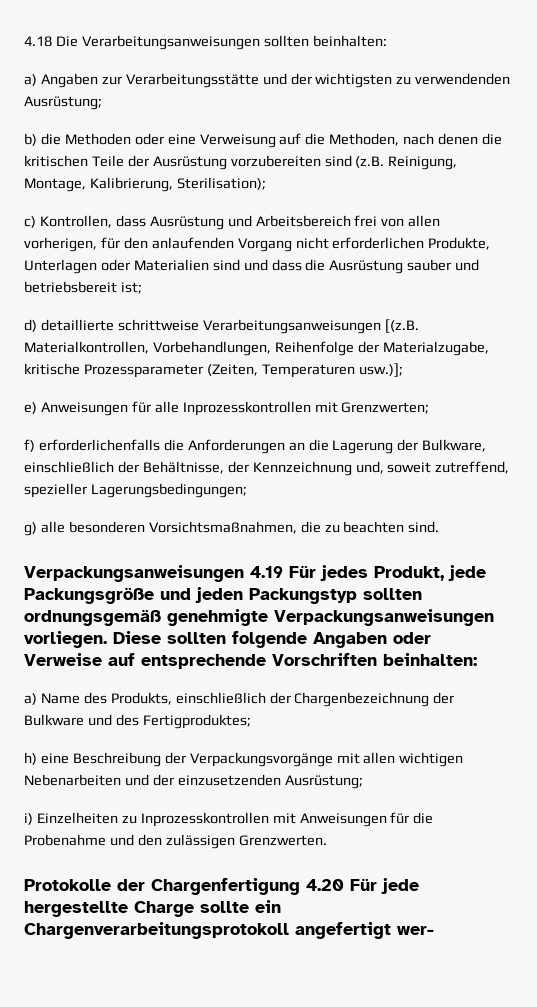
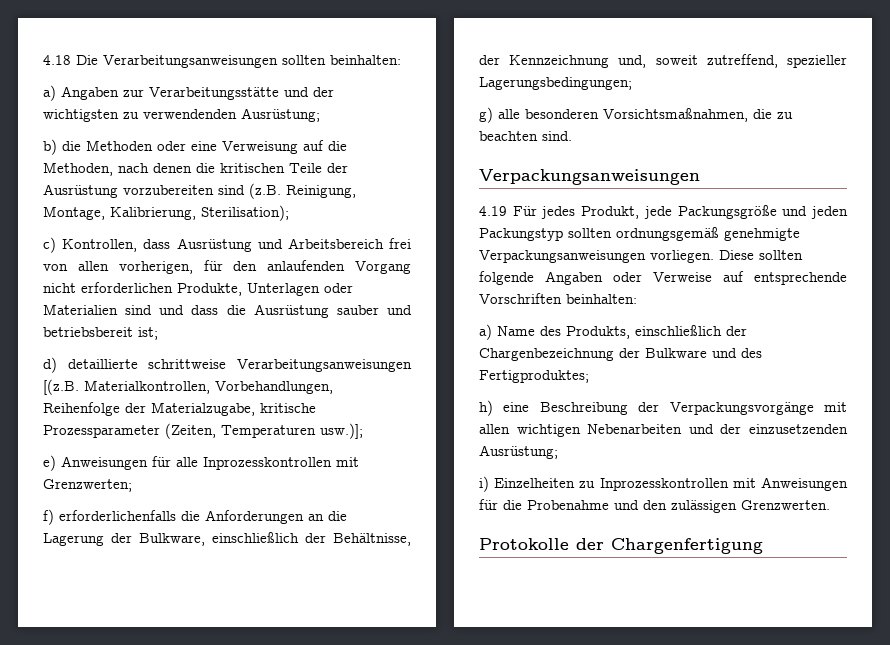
(244, 573) none -> (700, 177) //
[306,878,419,894] [24,900,281,917] [24,922,434,939] 4.20 Für jede hergestellte Charge sollte ein Chargenverarbeitungsprotokoll angefertigt wer- -> (763, 546) none

